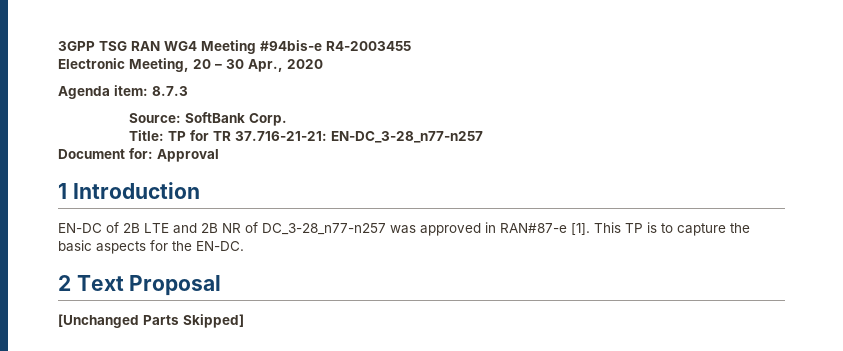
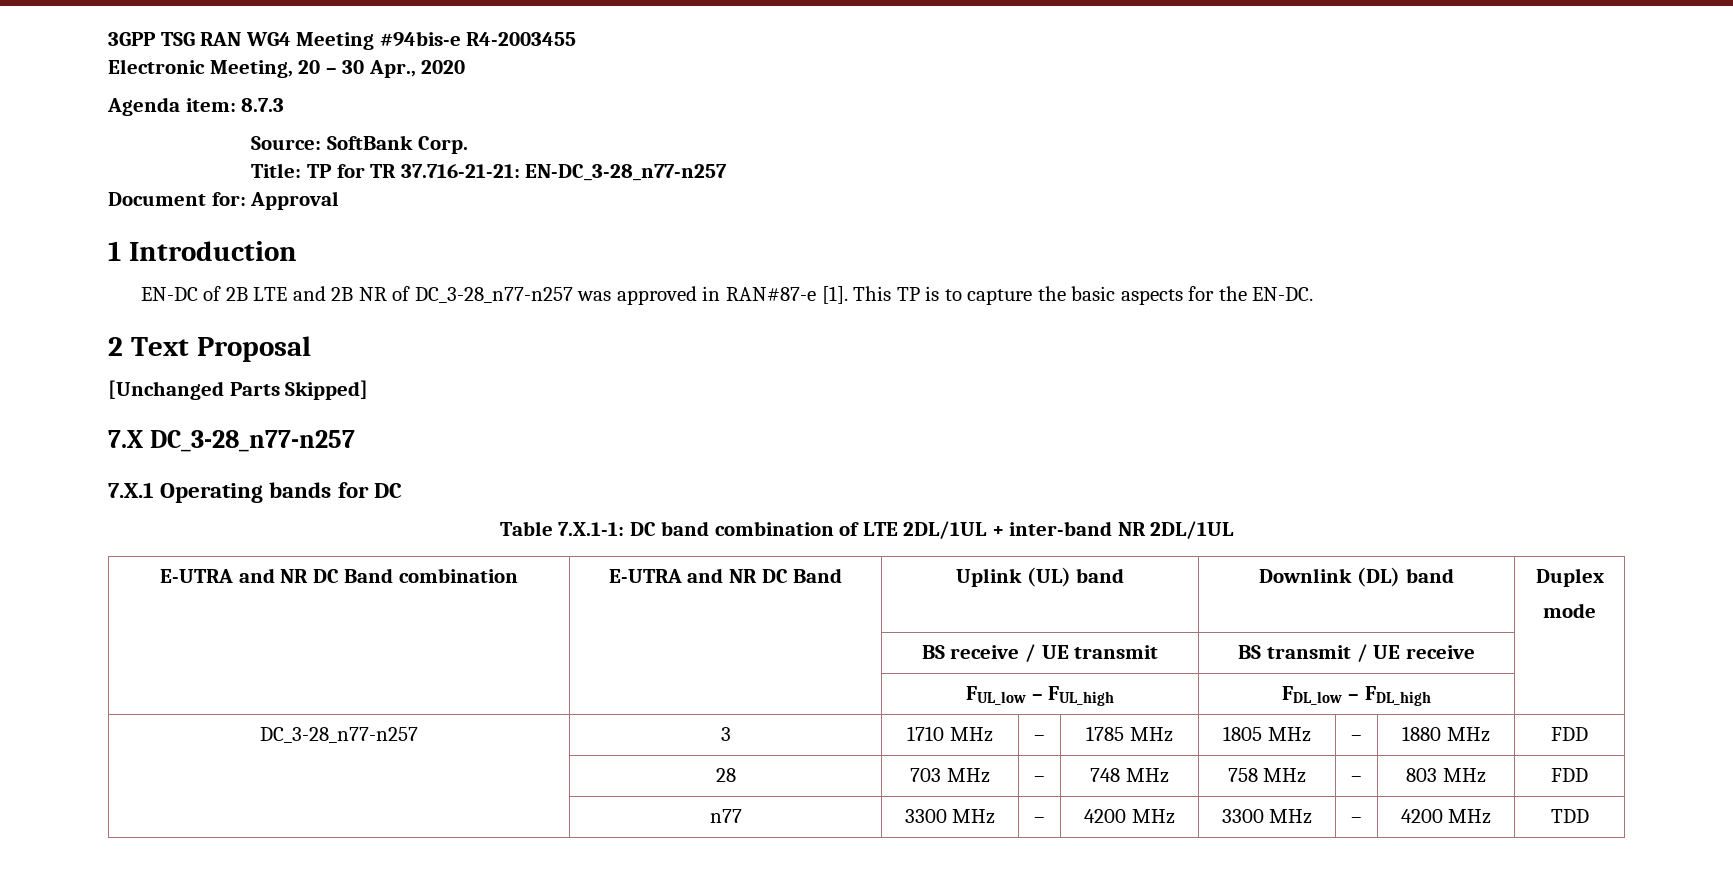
(244, 321) none -> [108,430,355,452] [108,482,402,503] [499,521,1235,539] [160,568,518,583] [608,568,843,583] [955,567,1125,587] [1259,567,1454,587] [1535,568,1604,587] [1543,603,1596,618] [921,644,1159,662] [1238,644,1475,662] [965,686,1115,706] [1282,686,1431,706] [260,727,418,743] [720,727,731,741] [907,726,993,742] [1034,735,1045,741] [1086,726,1173,742] [1223,726,1311,742] [1351,735,1362,741] [1402,726,1490,742] [1551,727,1588,741] [715,768,736,782] [910,768,990,783] [1034,776,1045,782] [1090,768,1169,783] [1227,768,1307,783] [1351,776,1362,782] [1406,768,1486,783] [1551,768,1588,782] [709,809,742,823] [904,809,996,824] [1034,817,1045,823] [1084,809,1175,824] [1221,809,1313,824] [1351,817,1362,823] [1400,809,1492,824] [1550,809,1589,823] // 7.X DC_3-28_n77-n257 // 7.X.1 Operating bands for DC // Table 7.X.1-1: DC band combination of LTE 2DL/1UL + inter-band NR 2DL/1UL // E-UTRA and NR DC Band combination | E-UTRA and NR DC Band | Uplink (UL) band | Downlink (DL) band | Duplex // mode // | | BS receive / UE transmit | BS transmit / UE receive | // | | FUL_low – FUL_high | FDL_low – FDL_high | // DC_3-28_n77-n257 | 3 | 1710 MHz | – | 1785 MHz | 1805 MHz | – | 1880 MHz | FDD // | 28 | 703 MHz | – | 748 MHz | 758 MHz | – | 803 MHz | FDD // | n77 | 3300 MHz | – | 4200 MHz | 3300 MHz | – | 4200 MHz | TDD

